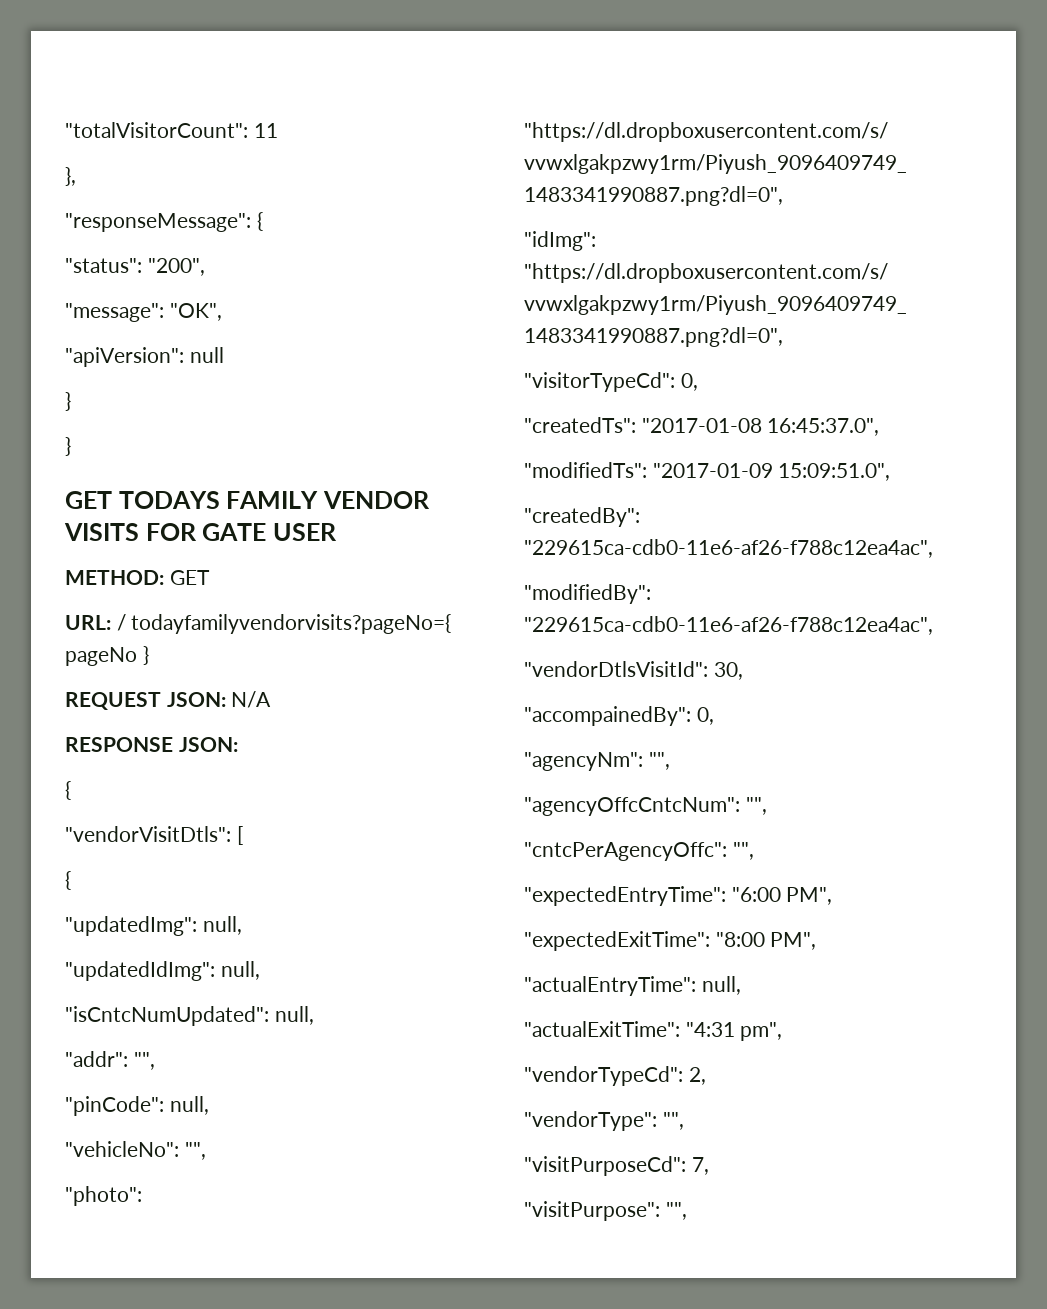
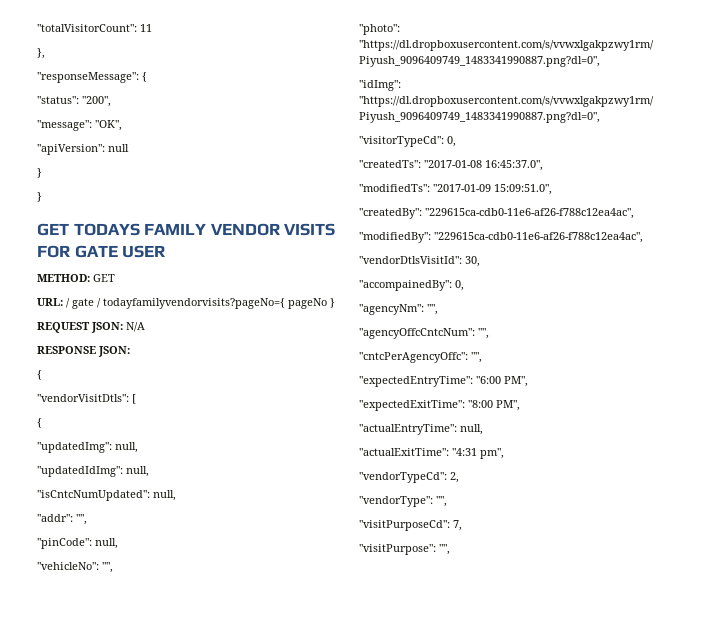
(126, 622) none -> [72,298,101,309] gate /

